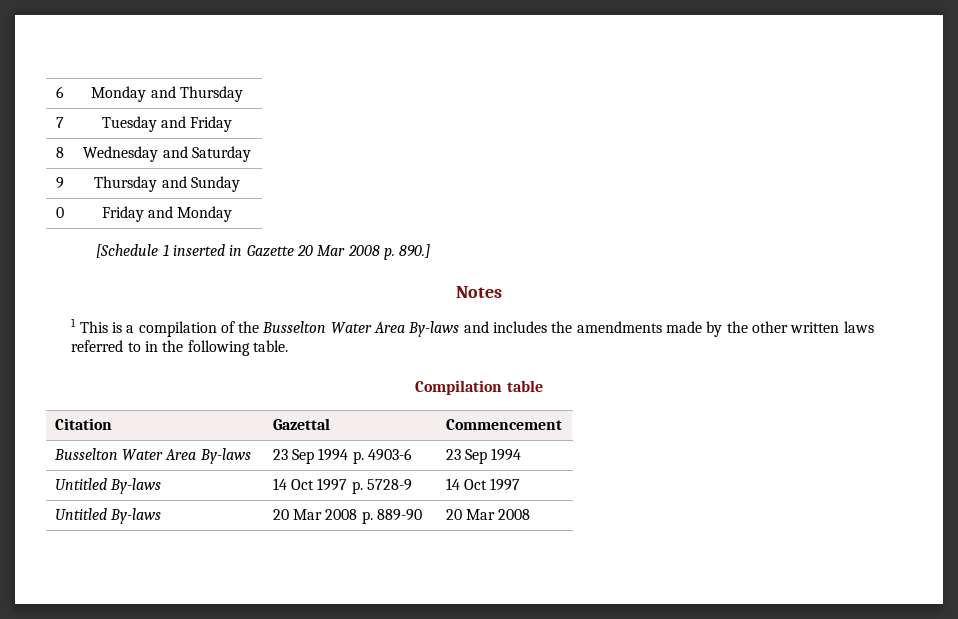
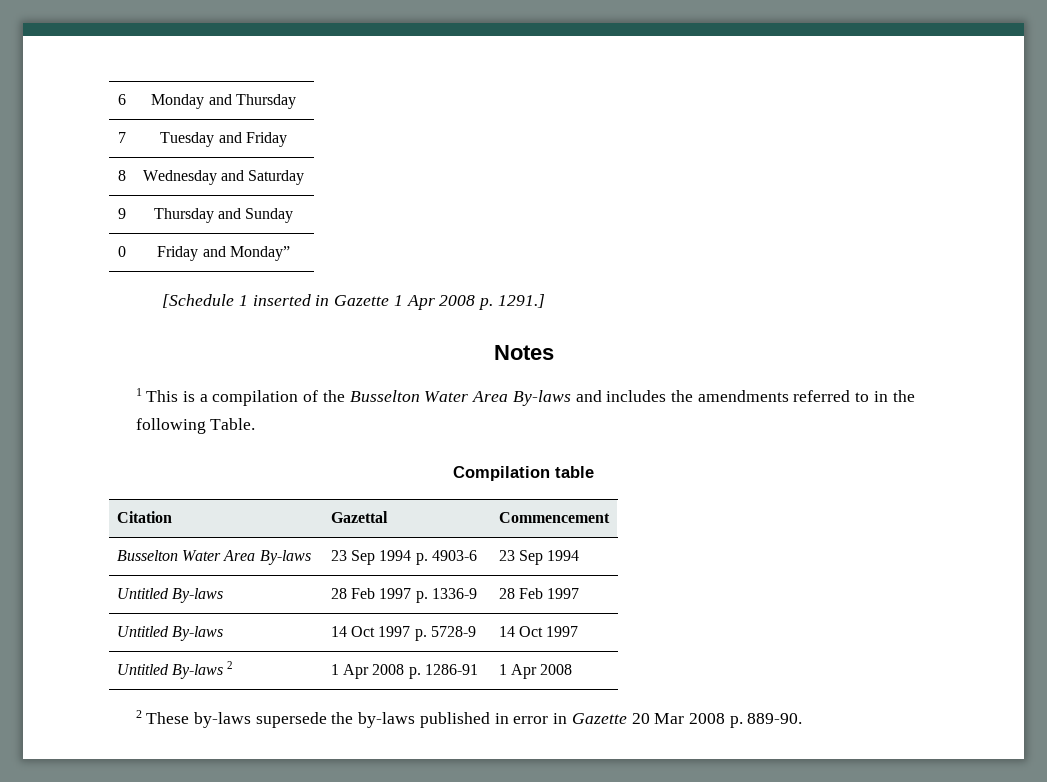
[177,206,233,222] Monday -> [229,246,290,261] Monday”
[297,244,431,260] 20 Mar 2008 p. 890.] -> [393,294,545,310] 1 Apr 2008 p. 1291.]
[666,321,874,337] made by the other written laws -> (789, 396) none
[252,340,288,352] table. -> [210,418,256,430] Table.
(522, 454) none -> [116,588,223,603] [330,588,477,603] [498,588,580,599] // Untitled By-laws | 28 Feb 1997 p. 1336-9 | 28 Feb 1997
[272,509,423,524] [445,509,531,520] | 20 Mar 2008 p. 889-90 | 20 Mar 2008 -> [227,661,234,669] [330,664,478,679] [498,664,573,679] [135,710,803,728] 2 | 1 Apr 2008 p. 1286-91 | 1 Apr 2008 // 2 These by-laws supersede the by-laws published in error in Gazette 20 Mar 2008 p. 889-90.

